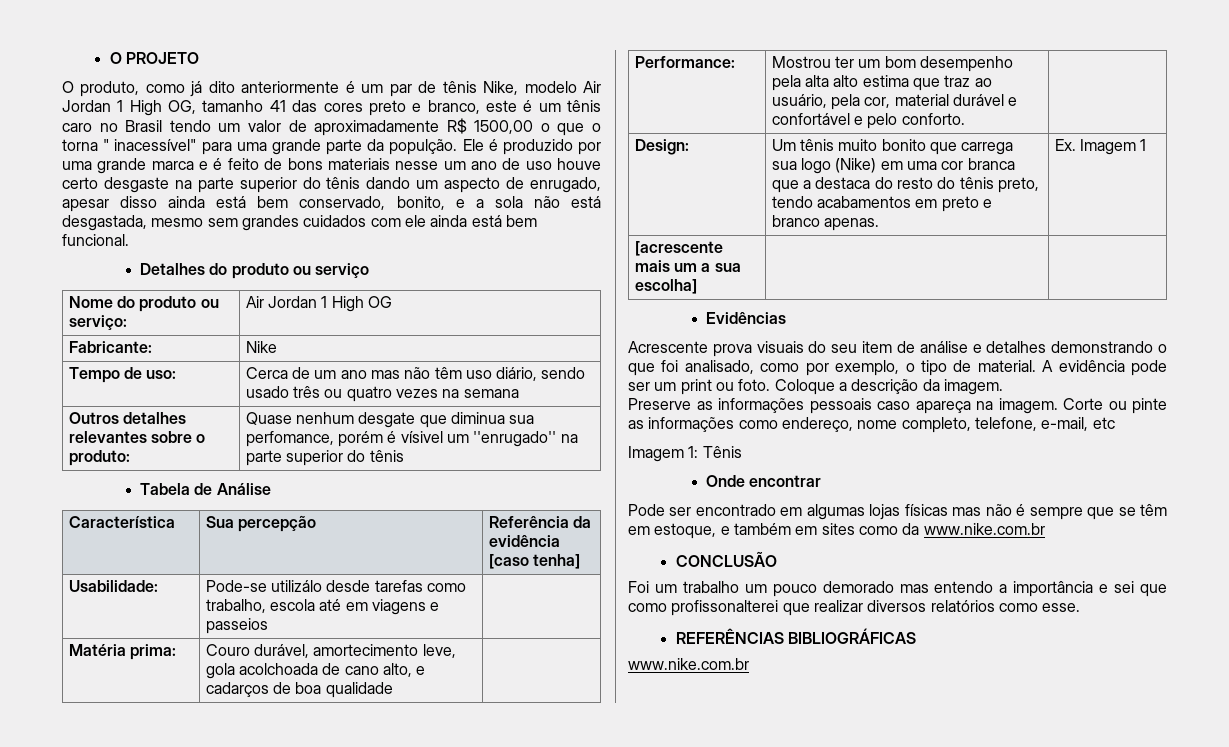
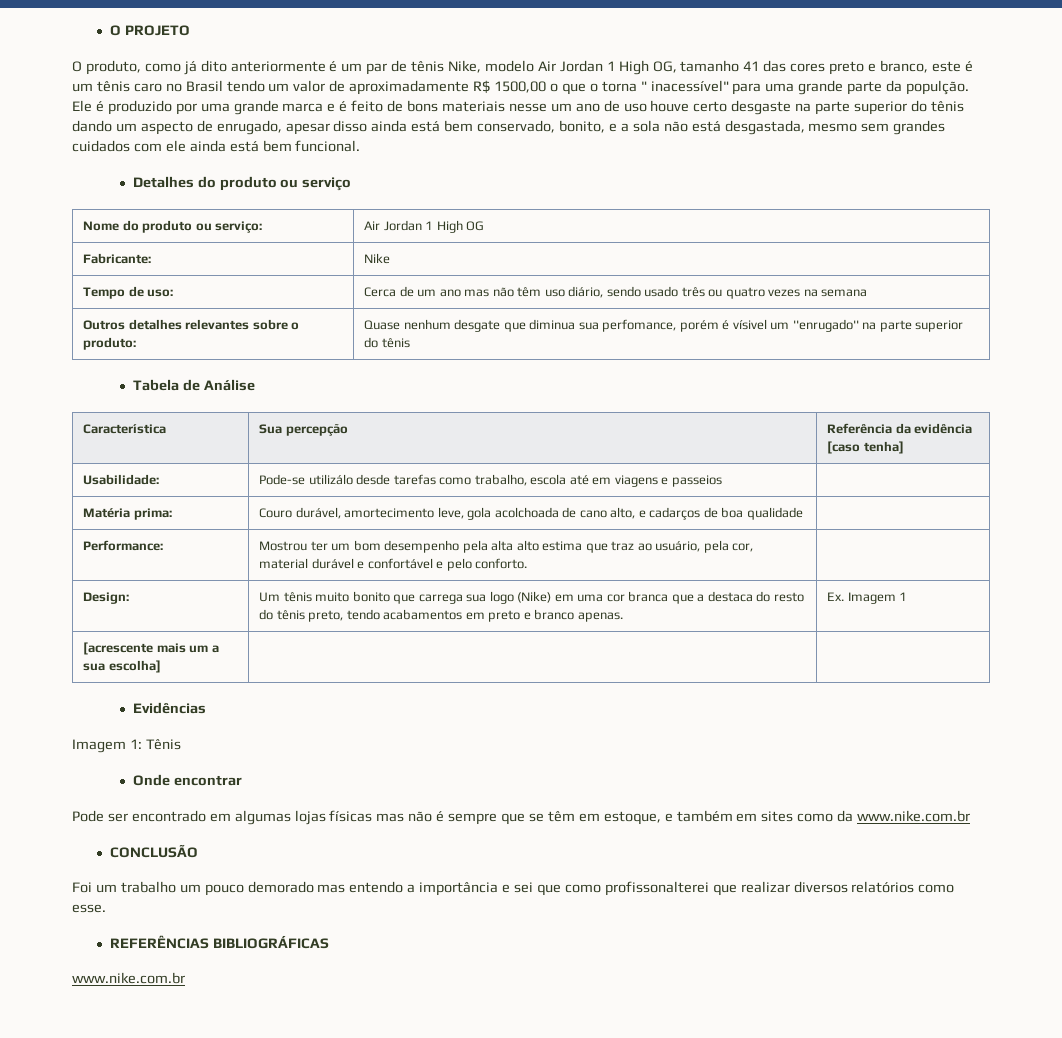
[628,341,1167,357] [628,360,1167,376] [628,379,1003,395] [628,398,1167,414] [628,417,1115,433] // Acrescente prova visuais do seu item de análise e detalhes demonstrando o que foi analisado, como por exemplo, o tipo de material. A evidência pode ser um print ou foto. Coloque a descrição da imagem. // Preserve as informações pessoais caso apareça na imagem. Corte ou pinte as informações como endereço, nome completo, telefone, e-mail, etc -> (206, 708) none

